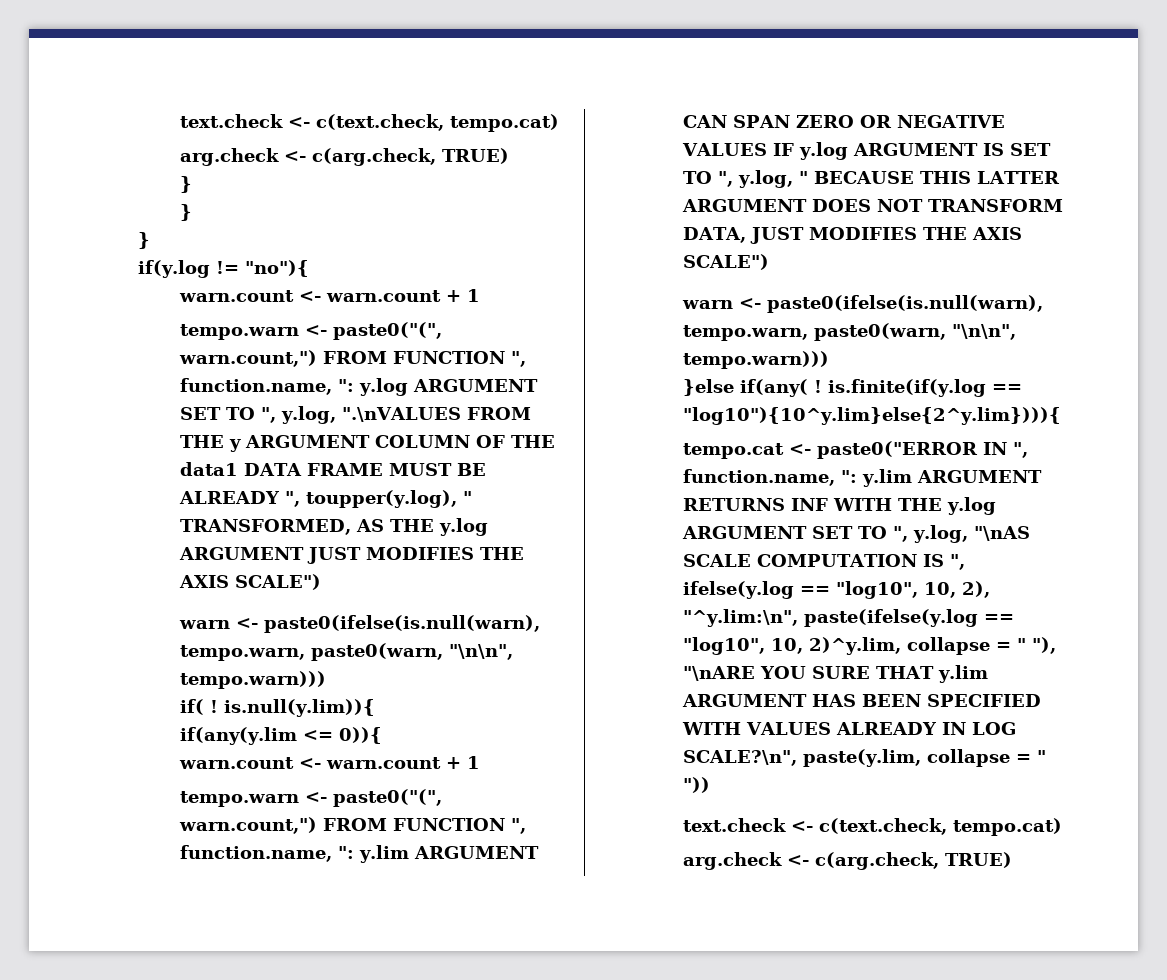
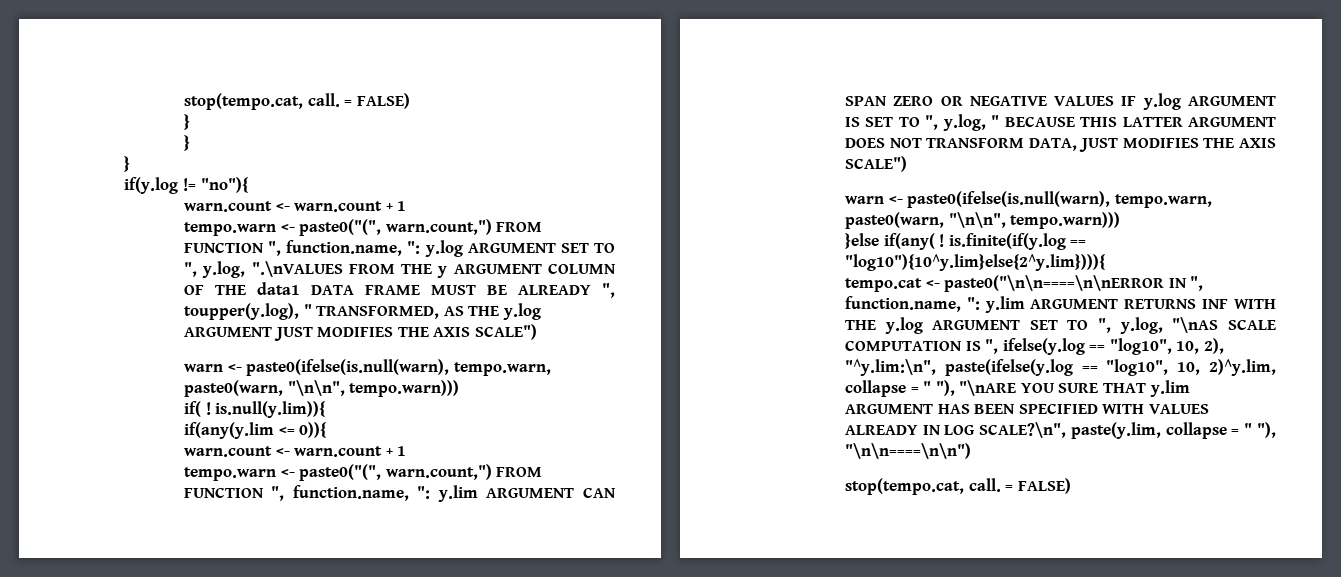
[179,114,559,132] [179,148,509,166] text.check <- c(text.check, tempo.cat) // arg.check <- c(arg.check, TRUE) -> [183,93,410,110] stop(tempo.cat, call. = FALSE)
[816,441,978,459] paste0("ERROR -> [944,275,1165,292] paste0("\n\n====\n\nERROR
[682,777,710,793] [682,818,1062,836] [682,852,1012,870] ")) // text.check <- c(text.check, tempo.cat) // arg.check <- c(arg.check, TRUE) -> [1257,422,1276,438] [844,443,971,459] [844,478,1071,495] "), "\n\n====\n\n") // stop(tempo.cat, call. = FALSE)

